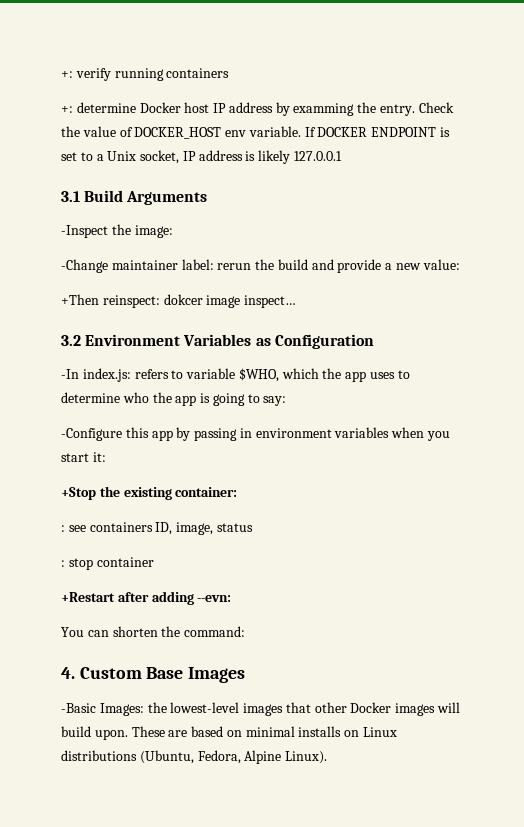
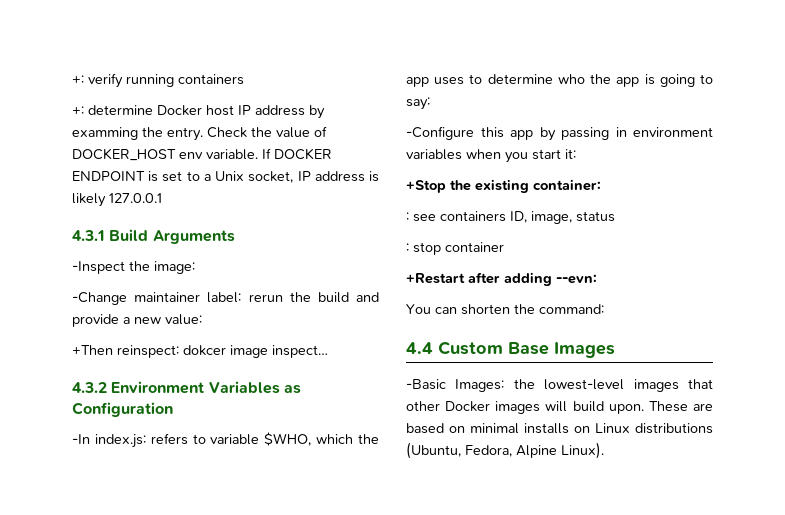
[61,191,80,202] 3.1 -> [72,230,105,241] 4.3.1
[61,335,81,346] 3.2 -> [72,382,107,393] 4.3.2
[61,667,75,679] 4. -> [406,342,433,354] 4.4

